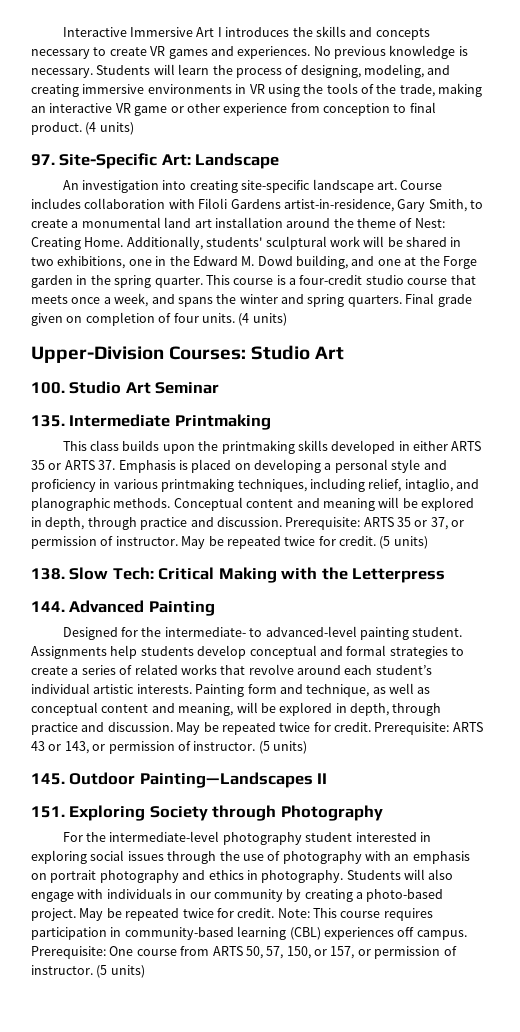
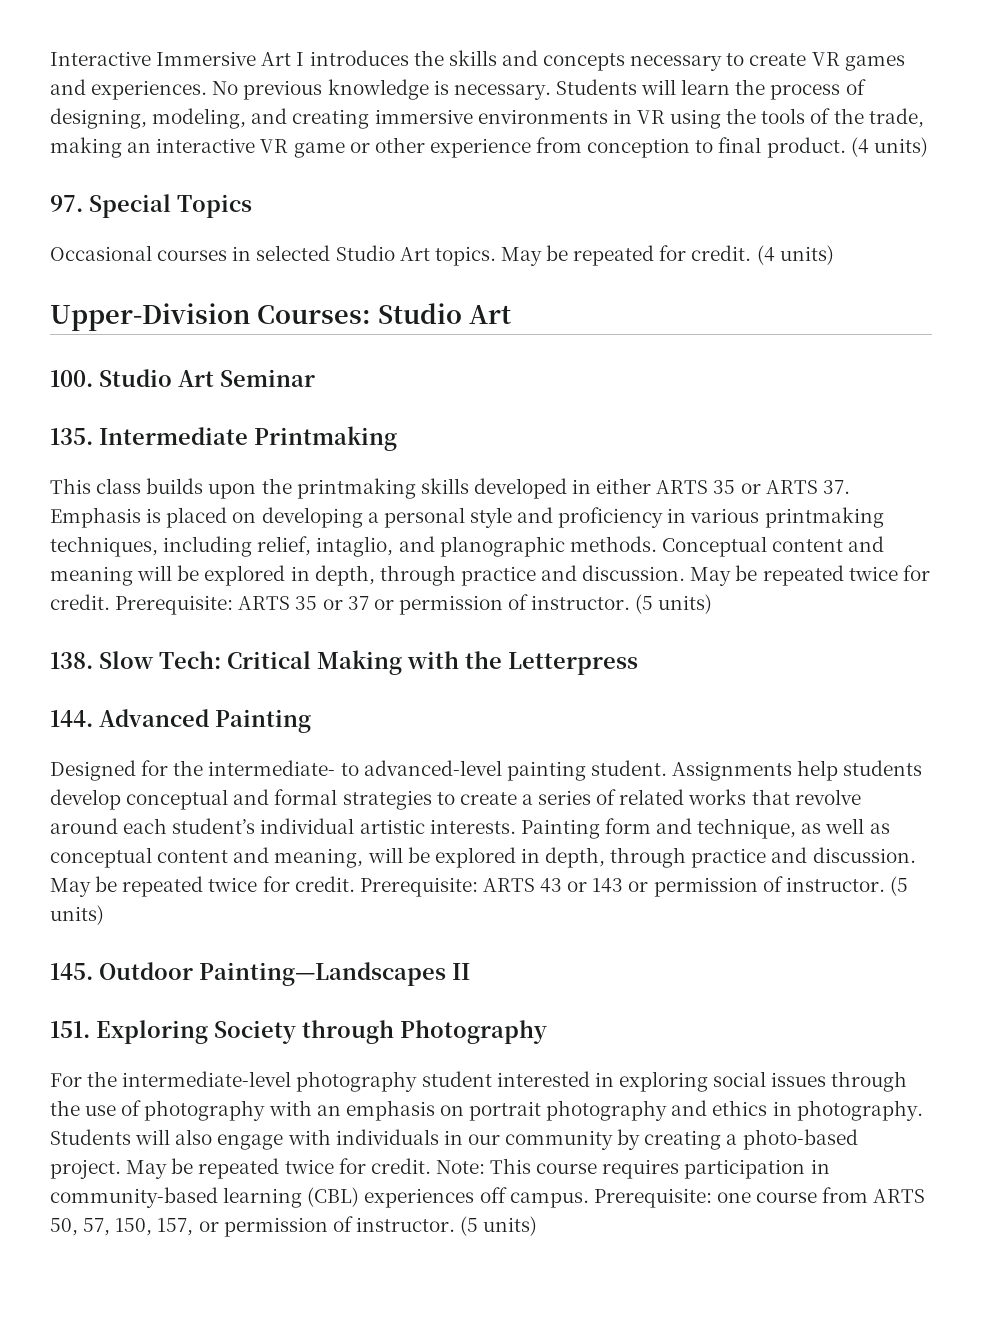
[59,153,280,169] [62,179,443,193] [31,198,483,212] [31,217,445,228] [31,236,462,250] [31,255,477,269] [31,275,476,288] [31,293,472,307] [31,312,235,326] Site-Specific Art: Landscape // An investigation into creating site-specific landscape art. Course includes collaboration with Filoli Gardens artist-in-residence, Gary Smith, to create a monumental land art installation around the theme of Nest: Creating Home. Additionally, students' sculptural work will be shared in two exhibitions, one in the Edward M. Dowd building, and one at the Forge garden in the spring quarter. This course is a four-credit studio course that meets once a week, and spans the winter and spring quarters. Final grade given on completion of four units. -> [89,194,252,218] [50,245,752,266] Special Topics // Occasional courses in selected Studio Art topics. May be repeated for credit.
[285,517,465,530] [31,536,376,549] Prerequisite: ARTS 35 or 37, or permission of instructor. May be repeated twice for credit. -> [690,565,930,586] [50,594,631,615] May be repeated twice for credit. Prerequisite: ARTS 35 or 37 or permission of instructor.
[64,741,89,754] 143, -> [592,878,624,893] 143
[109,946,134,956] One -> [716,1192,751,1203] one
[314,949,327,956] or -> (153, 1227) none

